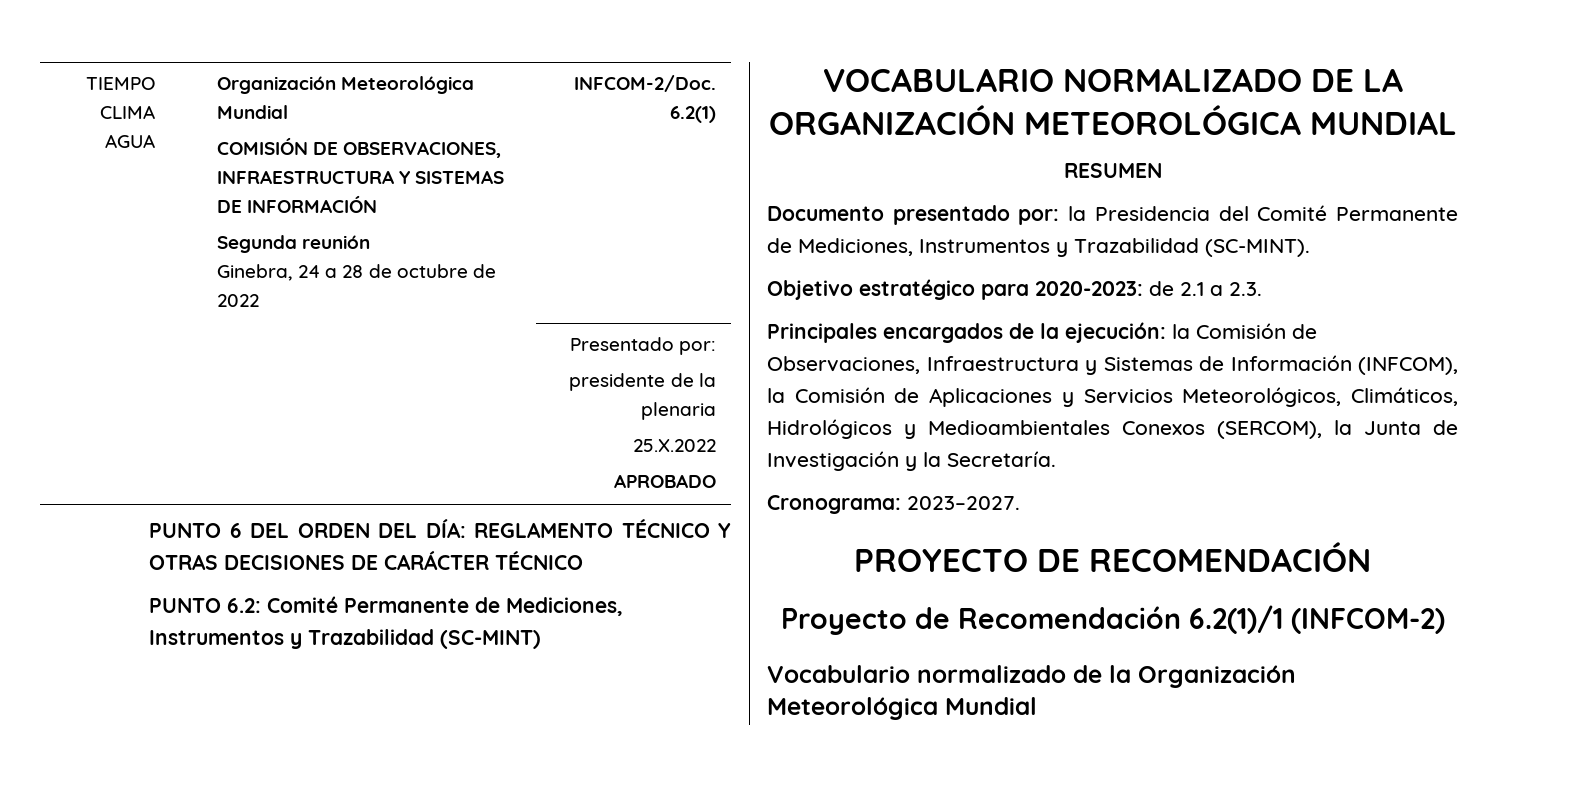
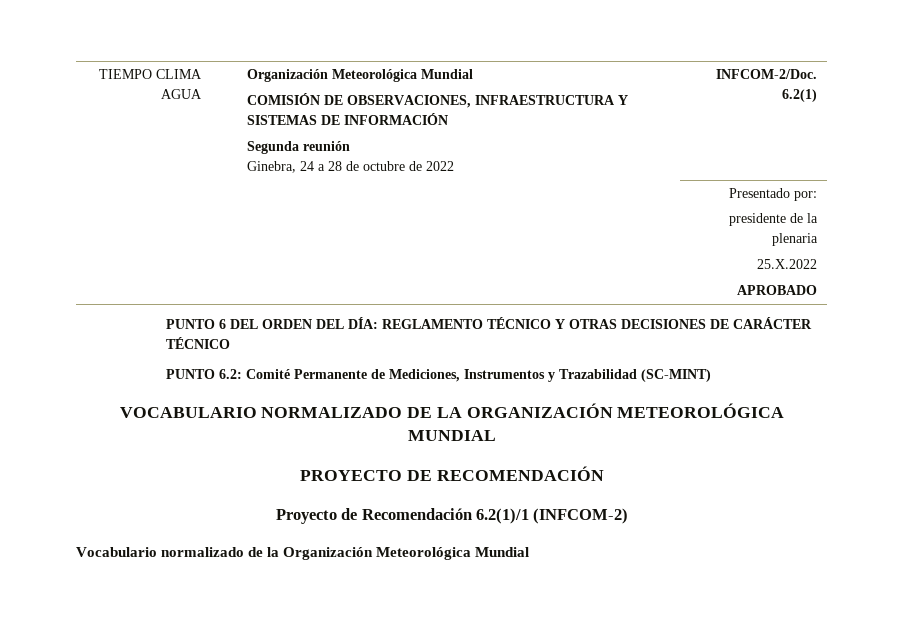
[1063,163,1162,178] [767,205,1458,225] [767,238,1310,257] [767,279,1262,300] [767,322,1317,343] [767,355,1458,375] [767,387,1458,407] [767,419,1458,439] [767,451,1056,471] [767,495,1020,514] // RESUMEN // Documento presentado por: la Presidencia del Comité Permanente de Mediciones, Instrumentos y Trazabilidad (SC-MINT). // Objetivo estratégico para 2020-2023: de 2.1 a 2.3. // Principales encargados de la ejecución: la Comisión de Observaciones, Infraestructura y Sistemas de Información (INFCOM), la Comisión de Aplicaciones y Servicios Meteorológicos, Climáticos, Hidrológicos y Medioambientales Conexos (SERCOM), la Junta de Investigación y la Secretaría. // Cronograma: 2023–2027. -> (496, 435) none

